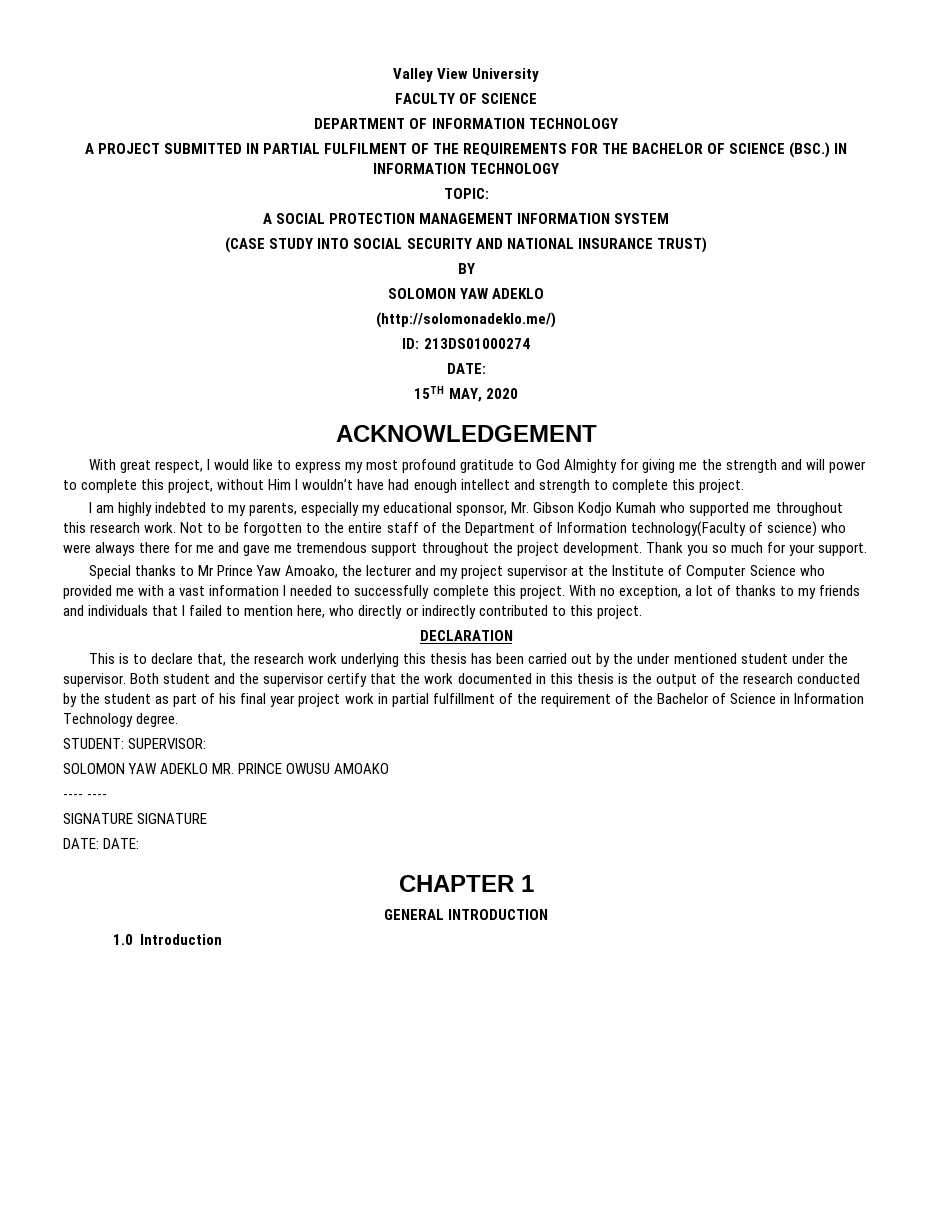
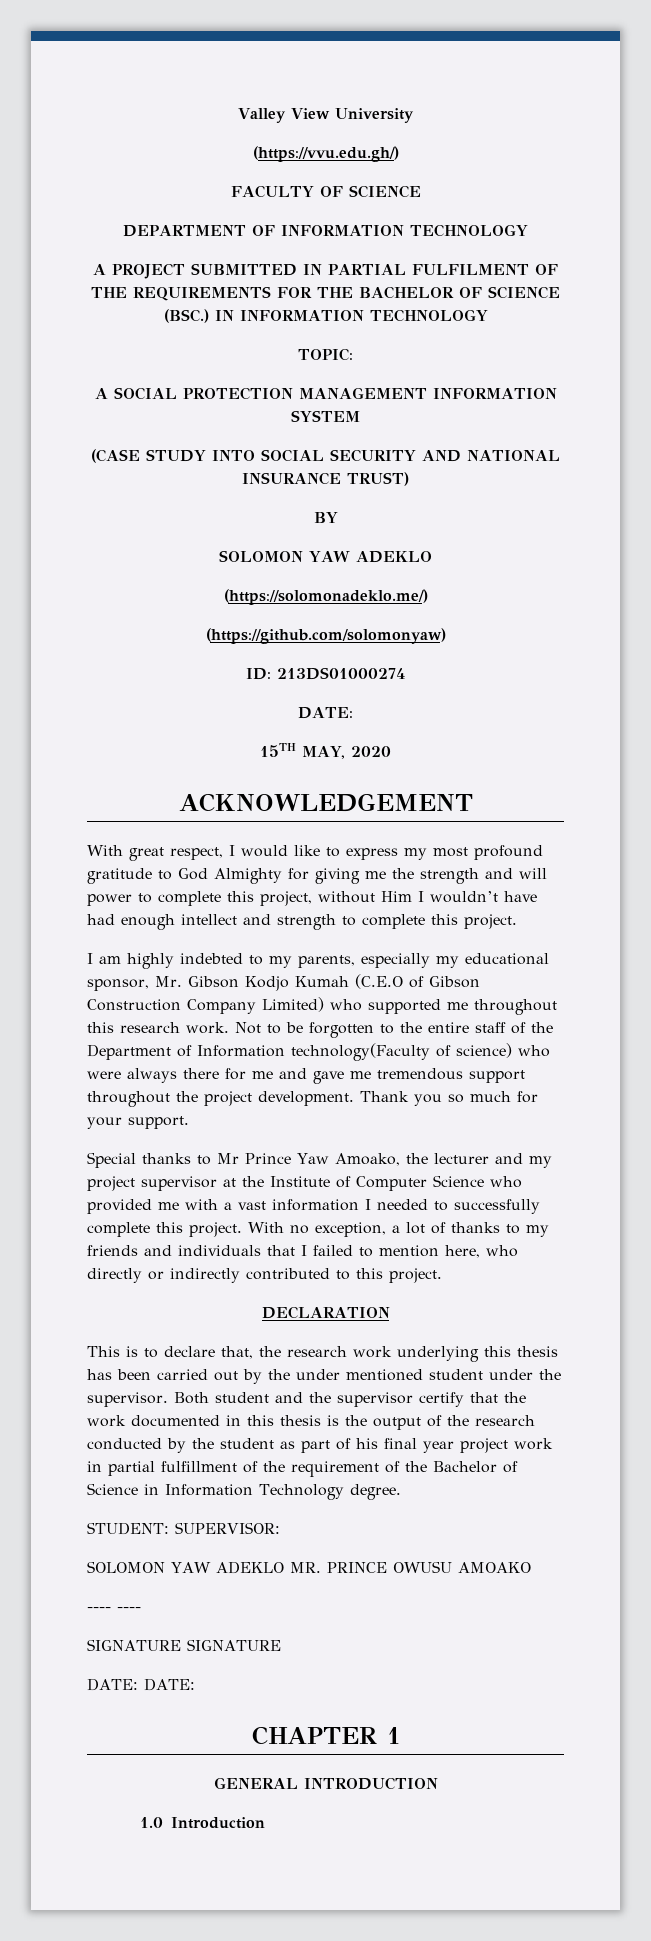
(540, 75) none -> [252,146,399,162] // (https://vvu.edu.gh/)
[376,312,556,328] (http://solomonadeklo.me/) -> [223,589,428,605] [205,628,446,644] (https://solomonadeklo.me/) // (https://github.com/solomonyaw)
(657, 507) none -> [354,974,480,989] [87,997,324,1014] (C.E.O of Gibson Construction Company Limited)

